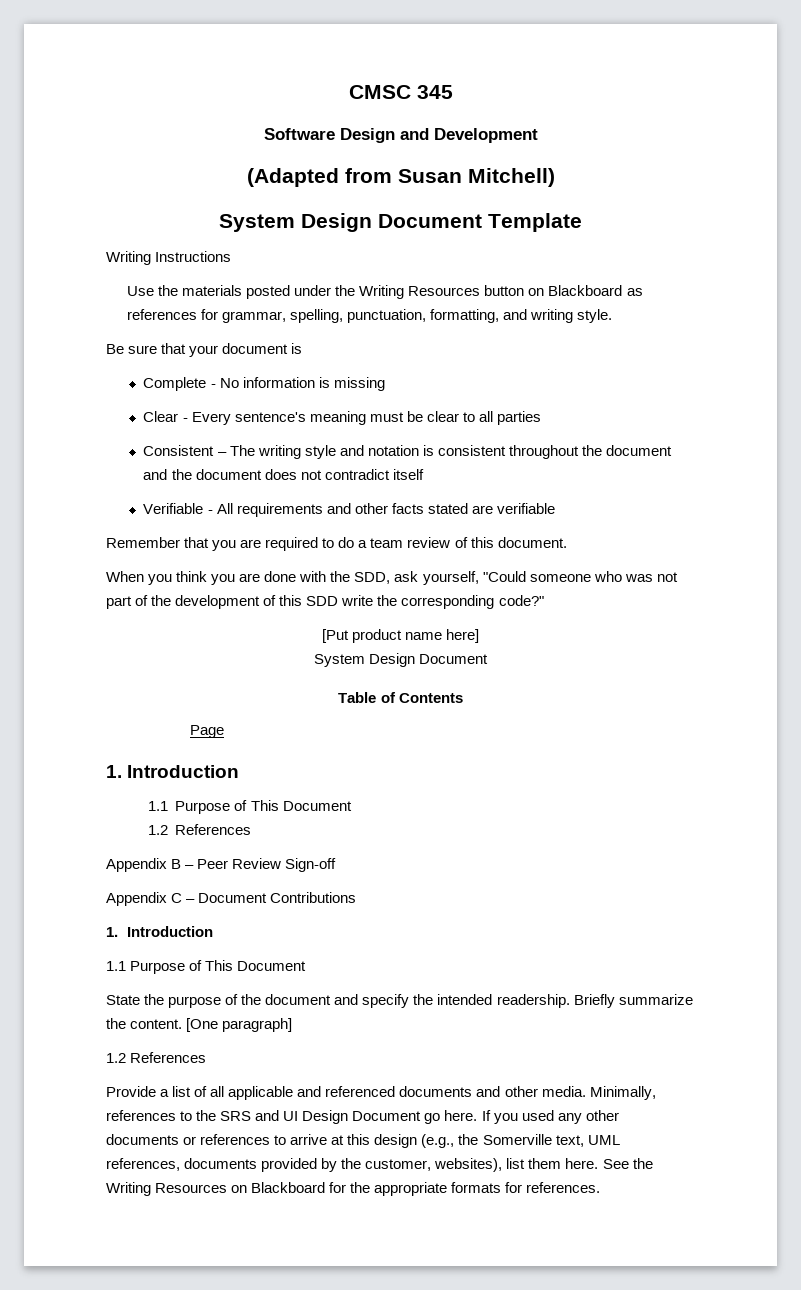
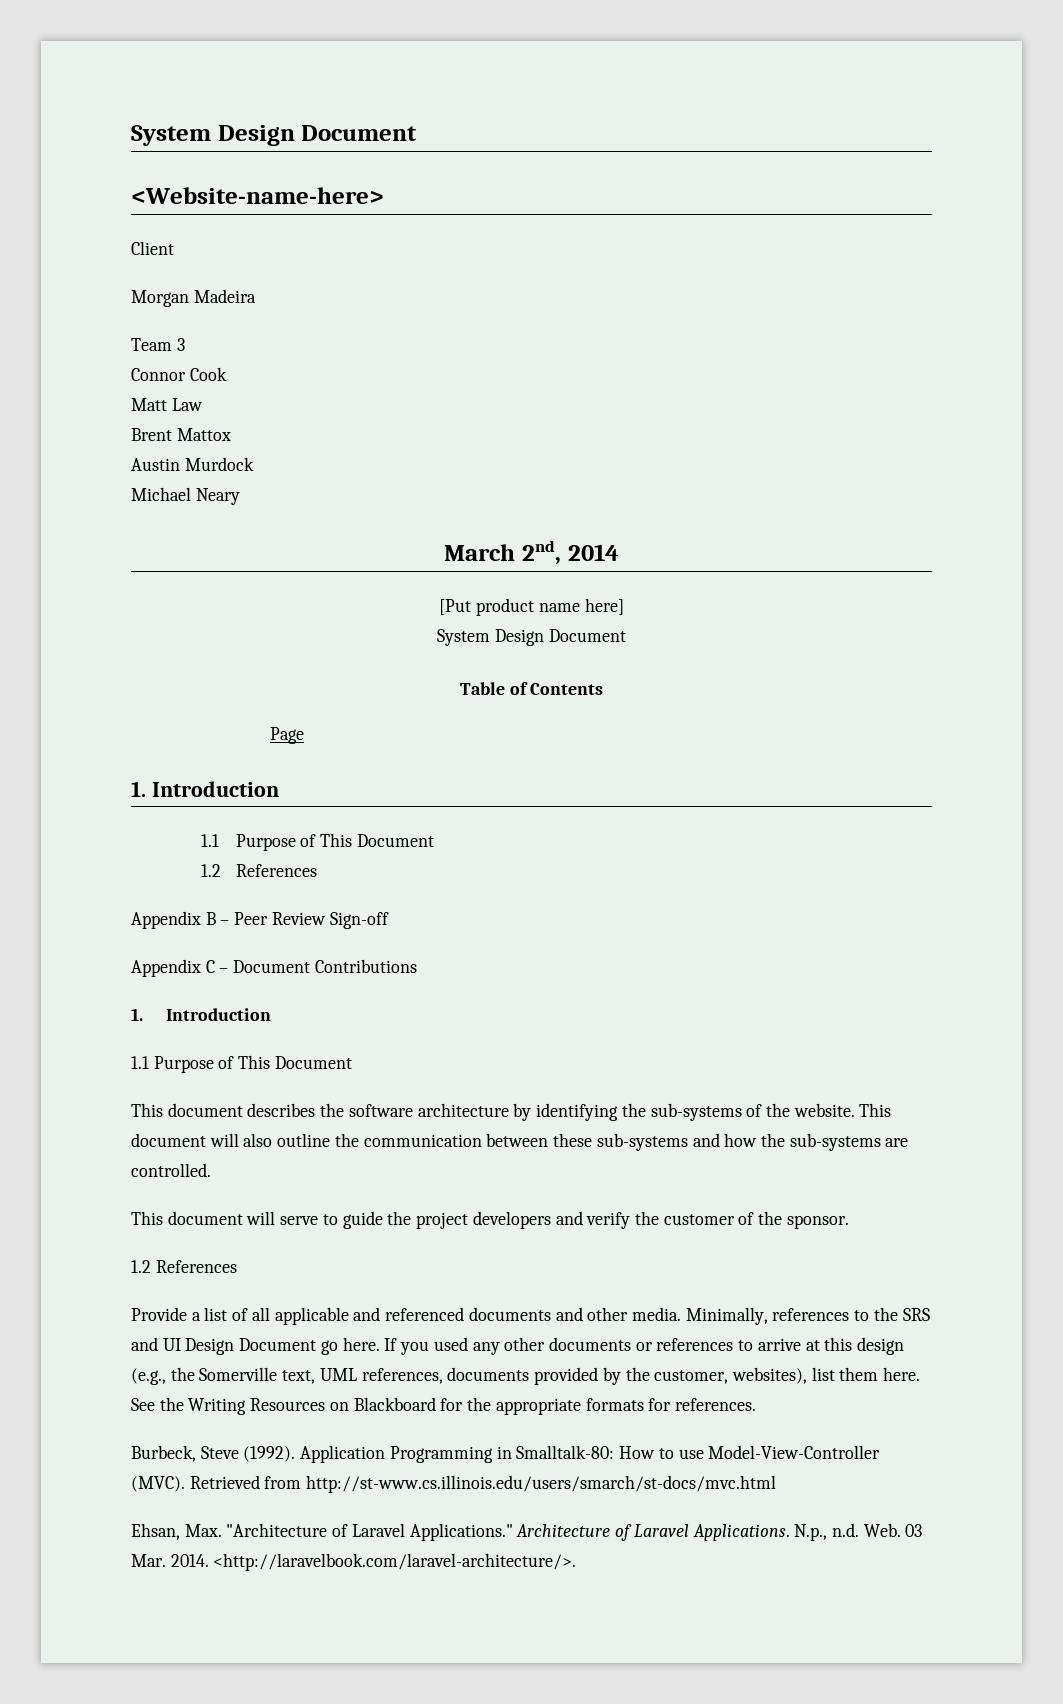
[348,85,453,99] [263,128,538,143] [246,168,555,187] [219,213,582,232] [106,251,232,265] [126,285,643,299] [126,309,613,323] [106,343,303,357] [143,377,385,391] [143,411,541,425] [143,445,673,459] [143,469,424,480] [143,503,555,517] [106,537,567,551] [106,571,678,585] [106,595,544,609] CMSC 345 // Software Design and Development // (Adapted from Susan Mitchell) // System Design Document Template // Writing Instructions // Use the materials posted under the Writing Resources button on Blackboard as references for grammar, spelling, punctuation, formatting, and writing style. // Be sure that your document is // Complete - No information is missing // Clear - Every sentence's meaning must be clear to all parties // Consistent – The writing style and notation is consistent throughout the document and the document does not contradict itself // Verifiable - All requirements and other facts stated are verifiable // Remember that you are required to do a team review of this document. // When you think you are done with the SDD, ask yourself, "Could someone who was not part of the development of this SDD write the corresponding code?" -> [131,125,418,146] [131,187,384,204] [131,241,174,255] [131,289,256,307] [131,338,185,351] [131,367,227,381] [131,398,203,411] [131,428,231,441] [131,457,254,471] [131,487,240,505] [444,540,619,565] System Design Document // <Website-name-here> // Client // Morgan Madeira // Team 3 // Connor Cook // Matt Law // Brent Mattox // Austin Murdock // Michael Neary // March 2nd, 2014
[106,994,693,1008] [106,1018,293,1032] State the purpose of the document and specify the intended readership. Briefly summarize the content. [One paragraph] -> [131,1103,892,1121] [131,1133,909,1151] [131,1163,211,1177] [131,1211,849,1229] This document describes the software architecture by identifying the sub-systems of the website. This document will also outline the communication between these sub-systems and how the sub-systems are controlled. // This document will serve to guide the project developers and verify the customer of the sponsor.
(601, 1187) none -> [131,1445,881,1463] [131,1475,777,1493] [131,1523,923,1541] [131,1553,577,1571] // Burbeck, Steve (1992). Application Programming in Smalltalk-80: How to use Model-View-Controller (MVC). Retrieved from http://st-www.cs.illinois.edu/users/smarch/st-docs/mvc.html // Ehsan, Max. "Architecture of Laravel Applications." Architecture of Laravel Applications. N.p., n.d. Web. 03 Mar. 2014. <http://laravelbook.com/laravel-architecture/>.

